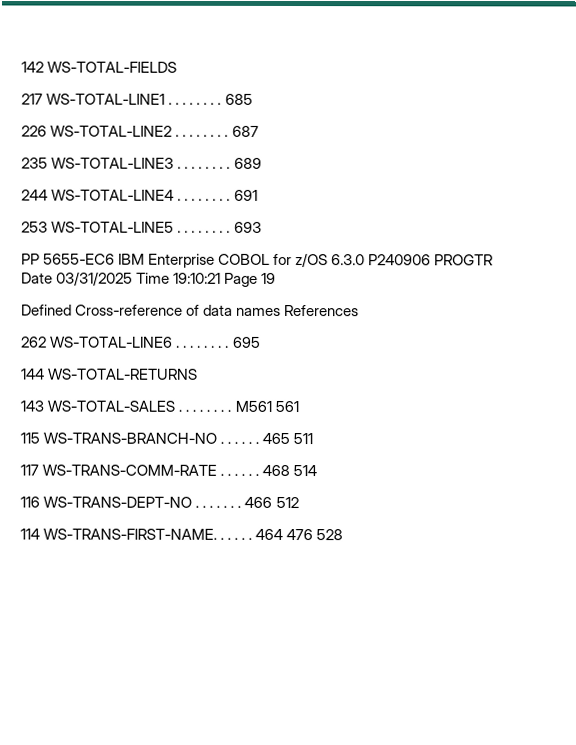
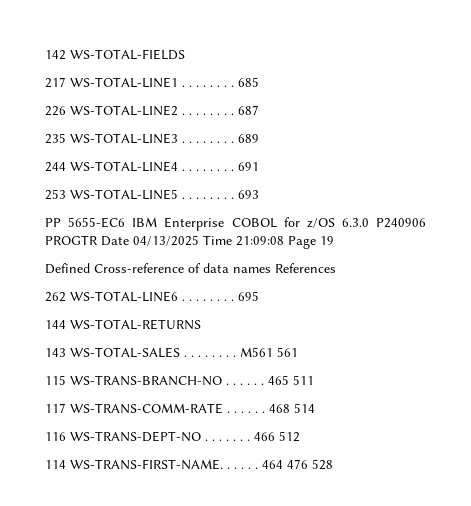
[56,271,222,286] 03/31/2025 Time 19:10:21 -> [133,235,284,246] 04/13/2025 Time 21:09:08

